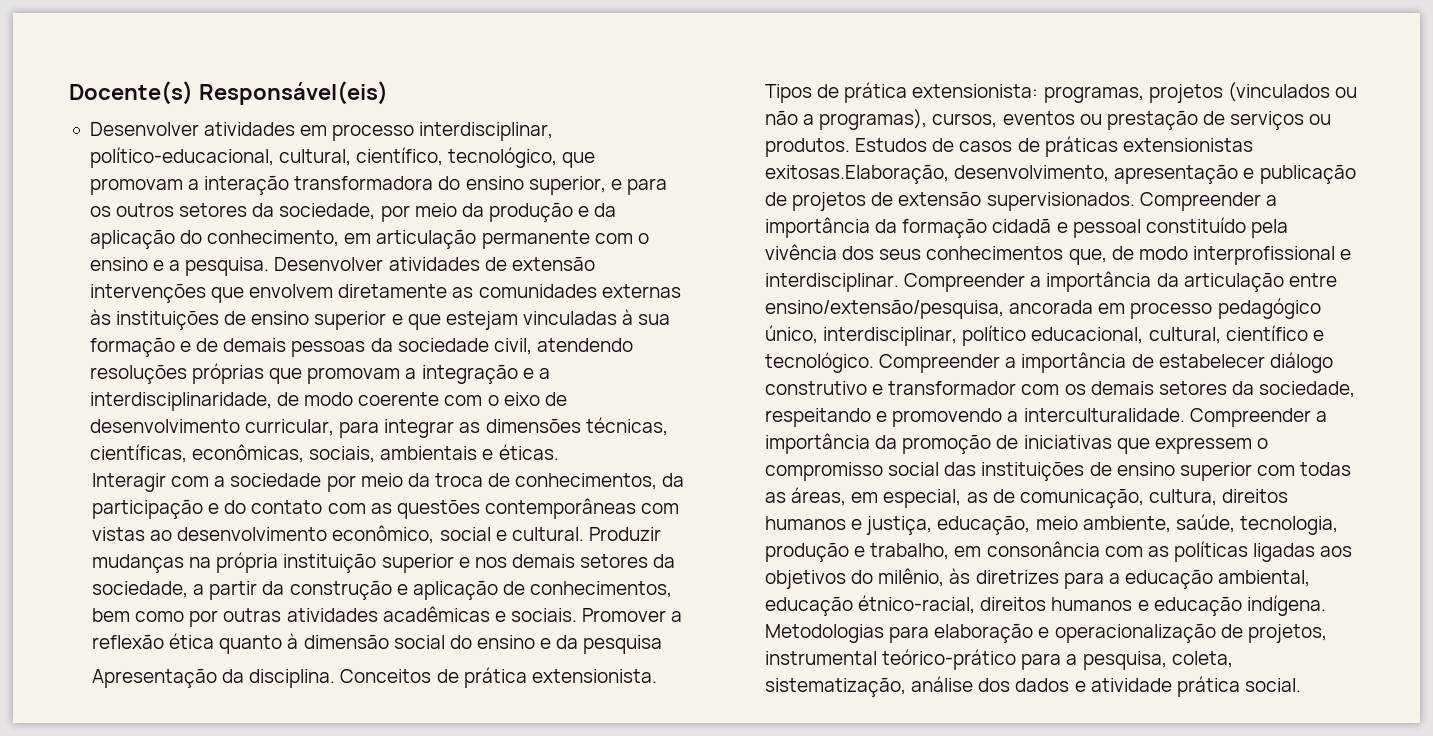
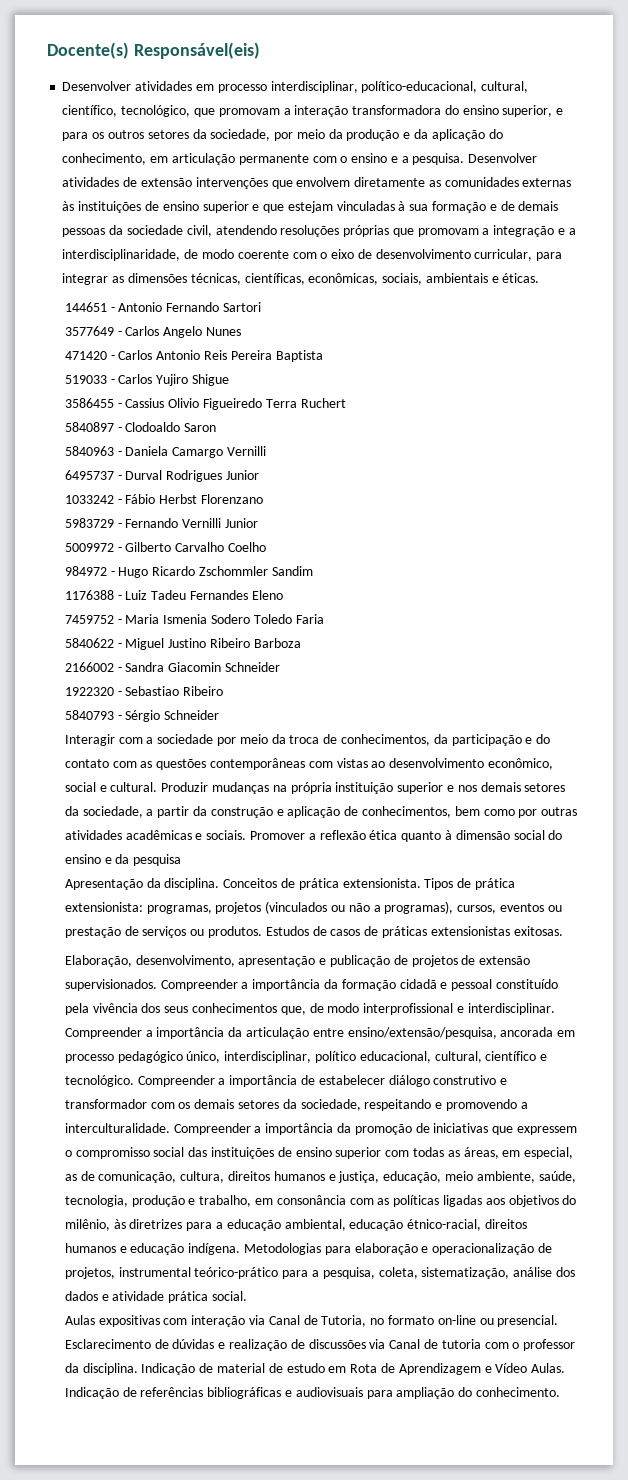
(559, 452) none -> [64,302,262,312] [64,326,242,338] [64,350,323,362] [64,374,230,386] [64,398,346,410] [64,422,217,432] [64,446,267,458] [64,470,260,482] [64,494,264,504] [64,518,259,528] [64,542,267,552] [64,566,313,578] [64,590,283,600] [64,614,324,624] [64,638,301,650] [64,662,281,672] [64,686,224,696] [64,710,220,722] // 144651 - Antonio Fernando Sartori // 3577649 - Carlos Angelo Nunes // 471420 - Carlos Antonio Reis Pereira Baptista // 519033 - Carlos Yujiro Shigue // 3586455 - Cassius Olivio Figueiredo Terra Ruchert // 5840897 - Clodoaldo Saron // 5840963 - Daniela Camargo Vernilli // 6495737 - Durval Rodrigues Junior // 1033242 - Fábio Herbst Florenzano // 5983729 - Fernando Vernilli Junior // 5009972 - Gilberto Carvalho Coelho // 984972 - Hugo Ricardo Zschommler Sandim // 1176388 - Luiz Tadeu Fernandes Eleno // 7459752 - Maria Ismenia Sodero Toledo Faria // 5840622 - Miguel Justino Ribeiro Barboza // 2166002 - Sandra Giacomin Schneider // 1922320 - Sebastiao Ribeiro // 5840793 - Sérgio Schneider
[764,164,949,184] exitosas.Elaboração, -> [513,926,563,936] [64,955,132,967] exitosas. // Elaboração,
(1301, 685) none -> [64,1315,559,1327] [64,1339,576,1351] [64,1363,566,1375] [64,1387,560,1399] // Aulas expositivas com interação via Canal de Tutoria, no formato on-line ou presencial. Esclarecimento de dúvidas e realização de discussões via Canal de tutoria com o professor da disciplina. Indicação de material de estudo em Rota de Aprendizagem e Vídeo Aulas. Indicação de referências bibliográficas e audiovisuais para ampliação do conhecimento.

